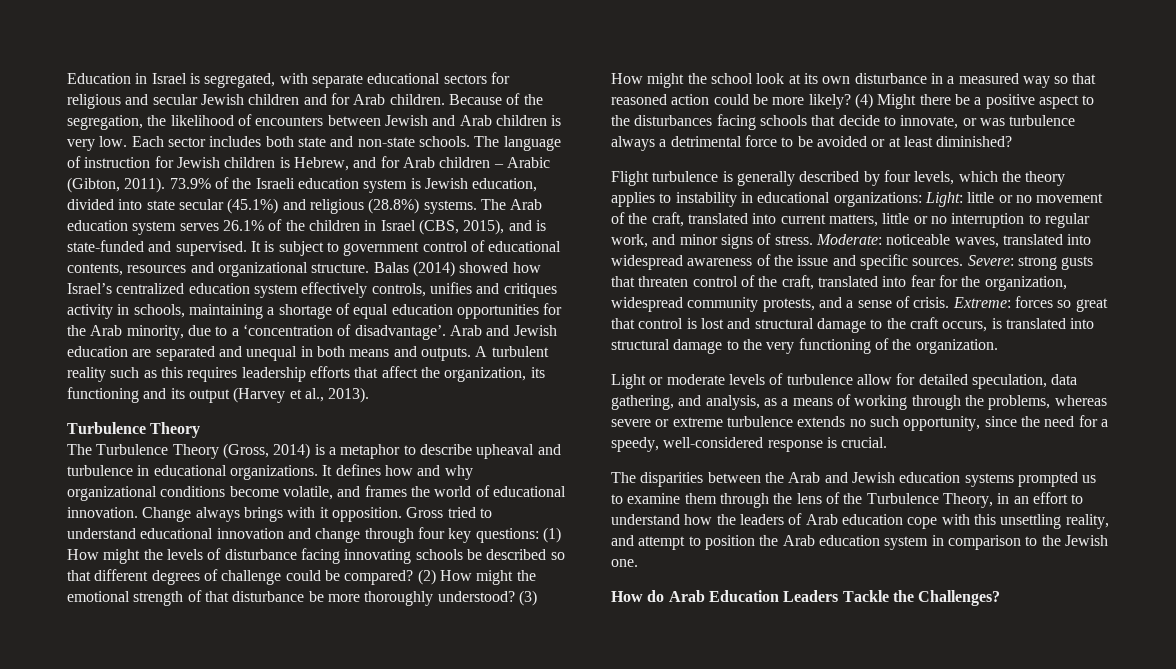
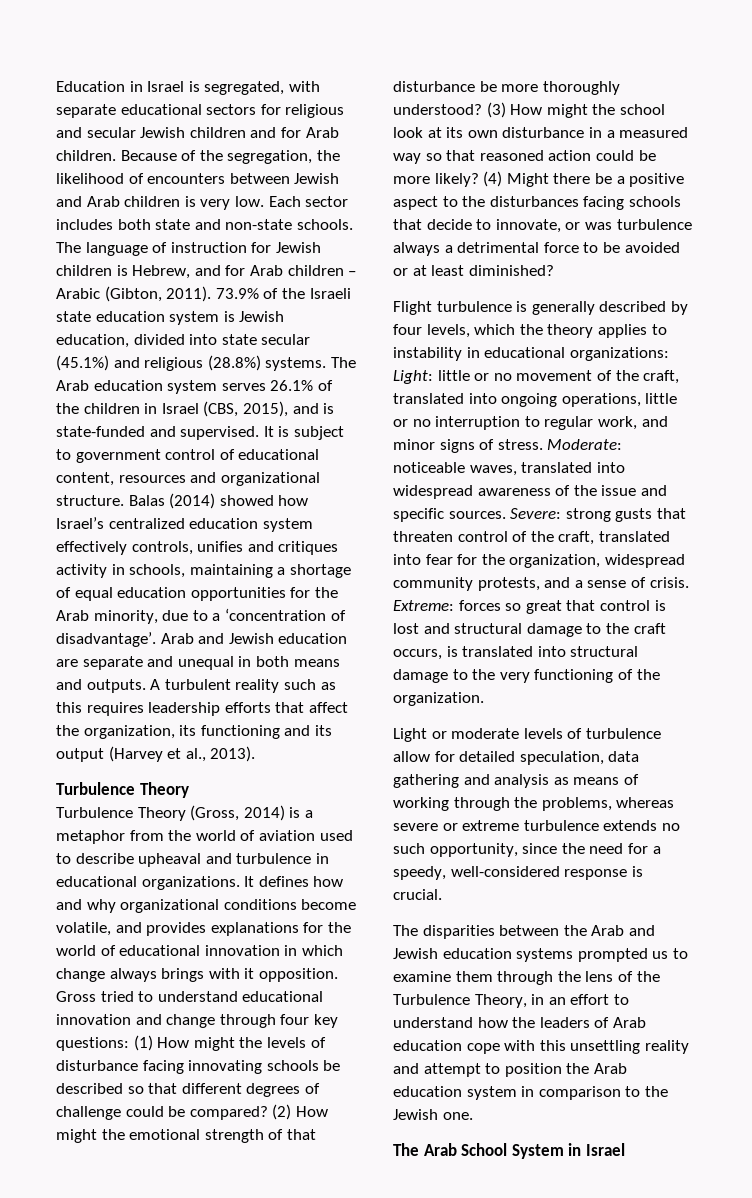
(295, 183) none -> [56,311,91,322] state
[67,263,123,276] contents, -> [56,472,114,486] content,
[155,346,215,361] separated -> [82,656,143,670] separate
[67,444,92,455] The -> (189, 790) none
(401, 451) none -> [129,830,353,841] from the world of aviation used
[364,485,407,497] frames -> [146,922,324,936] provides explanations for
[67,507,192,522] innovation. Change -> [204,945,343,956] [56,968,105,982] innovation in which change
[780,214,878,227] current matters, -> [501,393,641,407] ongoing operations,
[611,395,789,410] gathering, and analysis, as a -> [393,774,569,788] gathering and analysis as
[1065,514,1109,529] reality, -> [644,1040,689,1054] reality
[611,590,1001,606] How do Arab Education Leaders Tackle the Challenges? -> [393,1143,625,1159] The Arab School System in Israel

